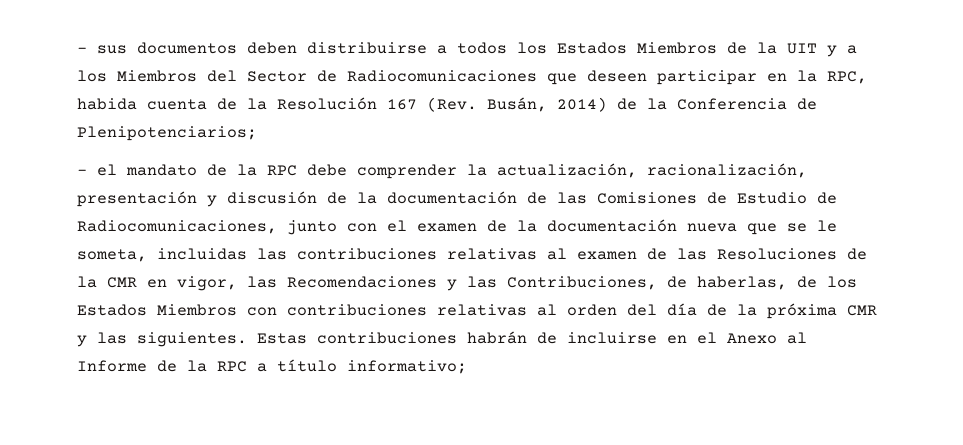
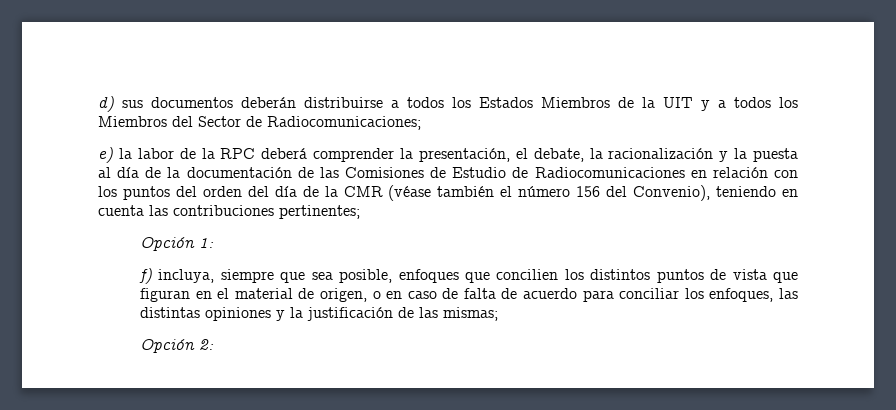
[77,47,87,53] – -> [98,96,114,112] d)
[247,42,297,54] deben -> [241,97,296,108] deberán
(857, 49) none -> [734,97,771,108] todos
[347,70,867,85] [77,97,817,112] [77,126,257,141] [77,164,347,176] Radiocomunicaciones que deseen participar en la RPC, habida cuenta de la Resolución 167 (Rev. Busán, 2014) de la Conferencia de Plenipotenciarios; // – el mandato de la RPC debe -> [267,116,421,130] [98,147,308,163] Radiocomunicaciones; // e) la labor de la RPC deberá
[497,163,807,178] [77,191,317,207] actualización, racionalización, presentación y discusión -> [418,148,798,162] [98,167,140,178] presentación, el debate, la racionalización y la puesta al día
[77,219,837,235] [77,248,867,262] [77,276,857,291] [77,304,557,316] Radiocomunicaciones, junto con el examen de la documentación nueva que se le someta, incluidas las contribuciones relativas al examen de las Resoluciones de la CMR en vigor, las Recomendaciones y las Contribuciones, de haberlas, de los Estados Miembros con contribuciones relativas al -> [534,167,798,178] [98,186,197,200] Radiocomunicaciones en relación con los puntos del
[767,303,877,319] [77,331,807,347] [77,359,467,374] próxima CMR y las siguientes. Estas contribuciones habrán de incluirse en el Anexo al Informe de la RPC a título informativo; -> [343,185,799,201] [98,205,360,219] [140,237,215,251] [139,268,799,284] [140,288,799,302] [140,307,499,321] [140,339,215,353] CMR (véase también el número 156 del Convenio), teniendo en cuenta las contribuciones pertinentes; // Opción 1: // f) incluya, siempre que sea posible, enfoques que concilien los distintos puntos de vista que figuran en el material de origen, o en caso de falta de acuerdo para conciliar los enfoques, las distintas opiniones y la justificación de las mismas; // Opción 2:

